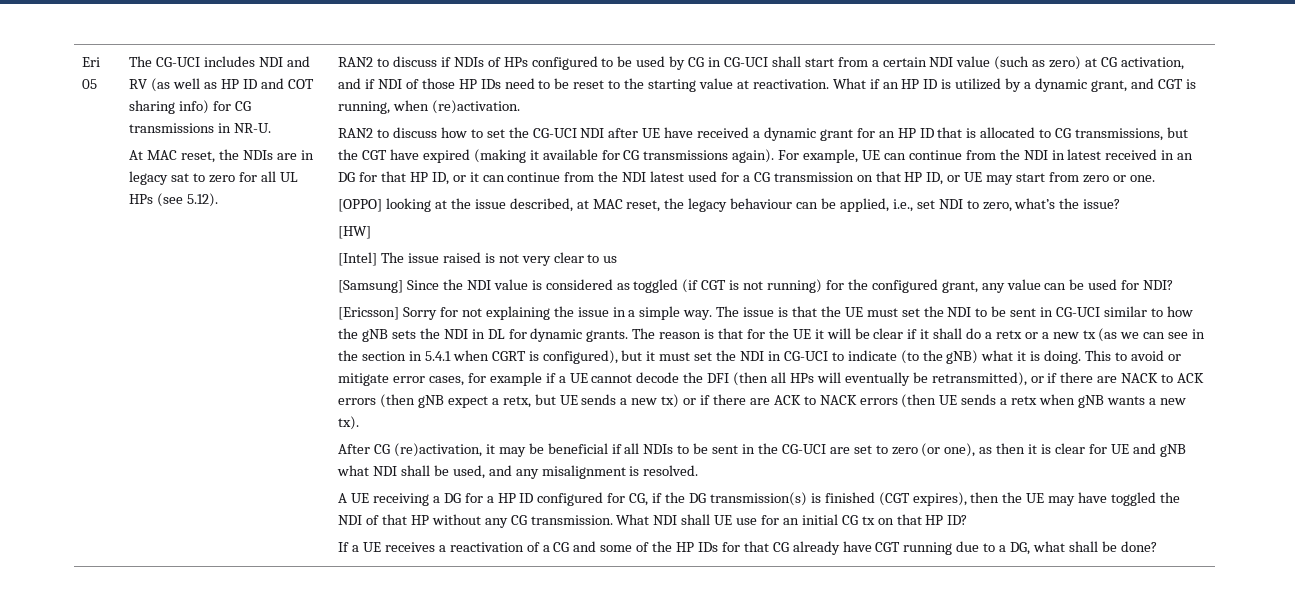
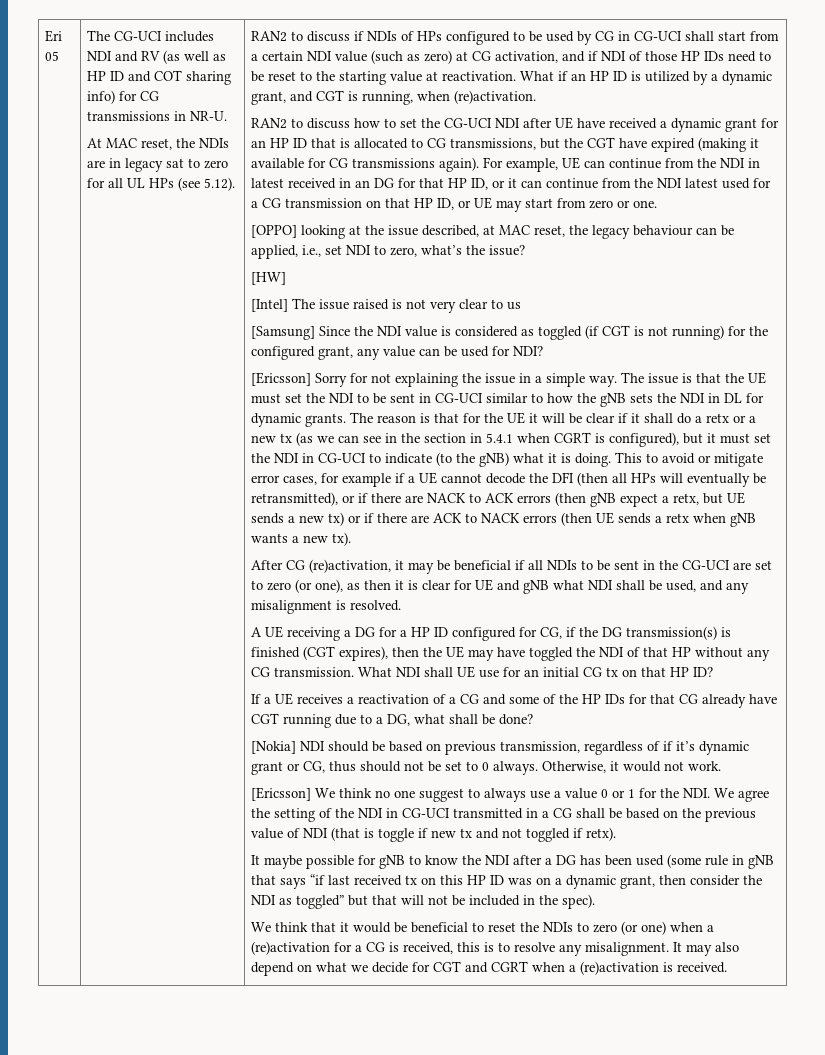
(1157, 546) none -> [250,741,749,755] [250,761,721,775] [250,787,769,802] [250,808,756,822] [250,827,616,842] [250,854,774,869] [250,874,762,889] [250,894,595,909] [250,921,714,935] [250,941,739,956] [250,961,727,976] // [Nokia] NDI should be based on previous transmission, regardless of if it’s dynamic grant or CG, thus should not be set to 0 always. Otherwise, it would not work. // [Ericsson] We think no one suggest to always use a value 0 or 1 for the NDI. We agree the setting of the NDI in CG-UCI transmitted in a CG shall be based on the previous value of NDI (that is toggle if new tx and not toggled if retx). // It maybe possible for gNB to know the NDI after a DG has been used (some rule in gNB that says “if last received tx on this HP ID was on a dynamic grant, then consider the NDI as toggled” but that will not be included in the spec). // We think that it would be beneficial to reset the NDIs to zero (or one) when a (re)activation for a CG is received, this is to resolve any misalignment. It may also depend on what we decide for CGT and CGRT when a (re)activation is received.

